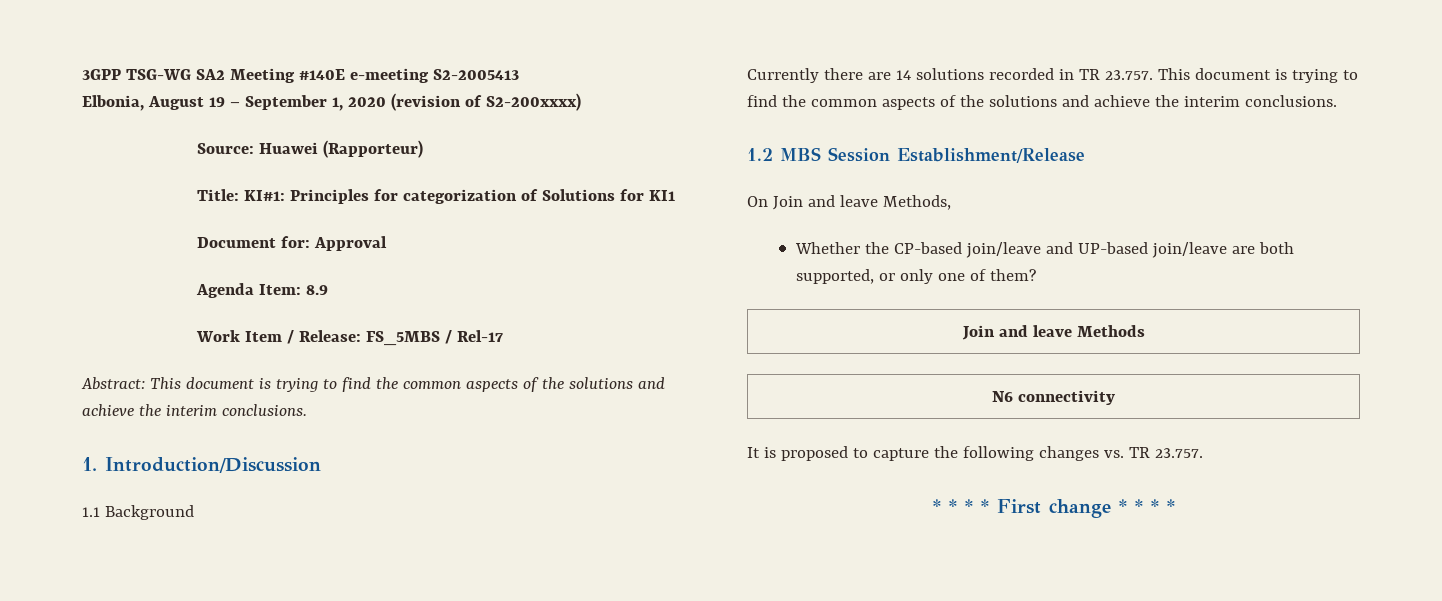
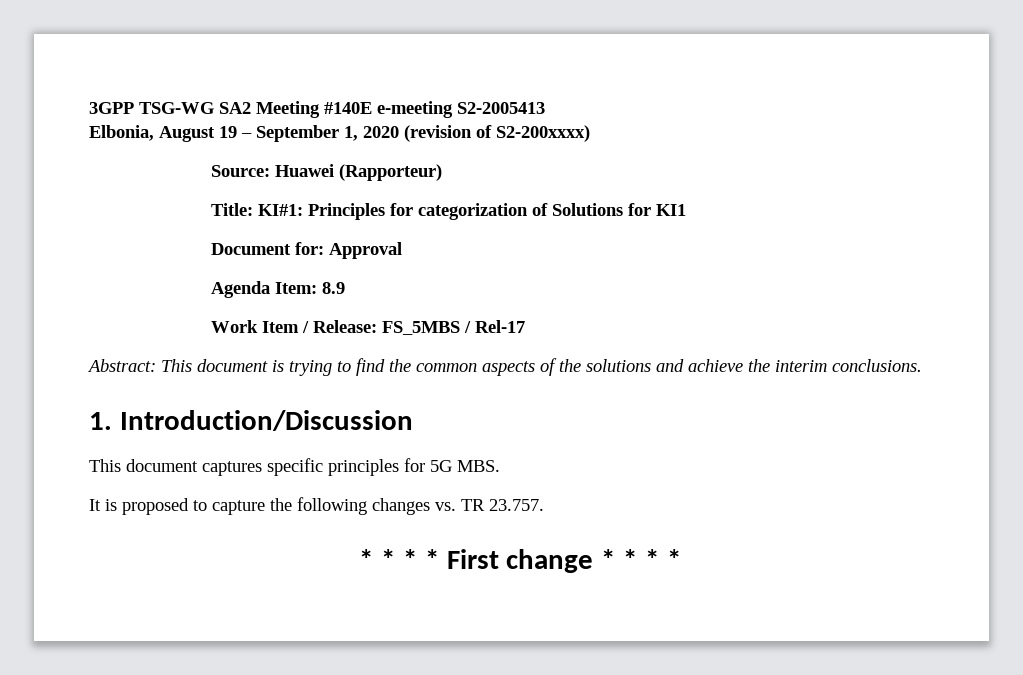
[82,505,194,520] [747,68,1358,83] [747,95,1337,110] [747,147,1085,163] [747,195,951,210] [795,242,1295,258] [796,269,1037,284] [961,325,1145,340] [992,390,1115,405] 1.1 Background // Currently there are 14 solutions recorded in TR 23.757. This document is trying to find the common aspects of the solutions and achieve the interim conclusions. // 1.2 MBS Session Establishment/Release // On Join and leave Methods, // Whether the CP-based join/leave and UP-based join/leave are both supported, or only one of them? // Join and leave Methods // N6 connectivity -> [89,458,500,476] This document captures specific principles for 5G MBS.

